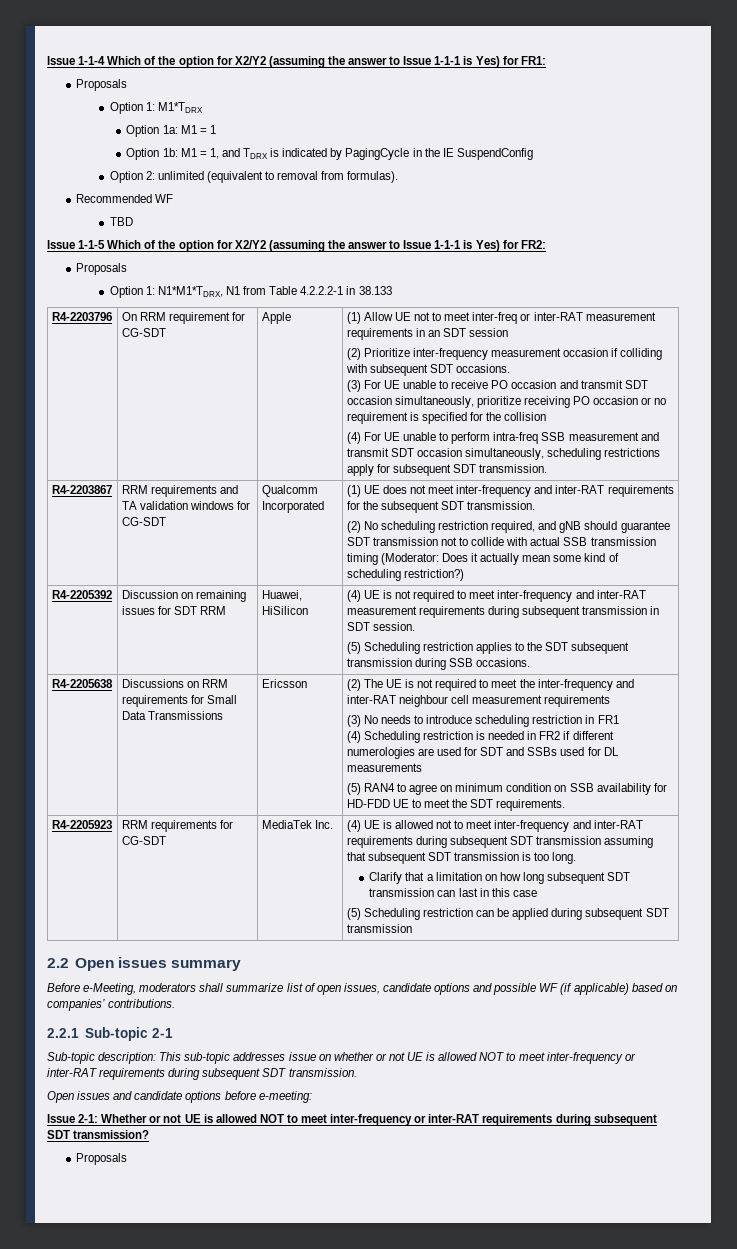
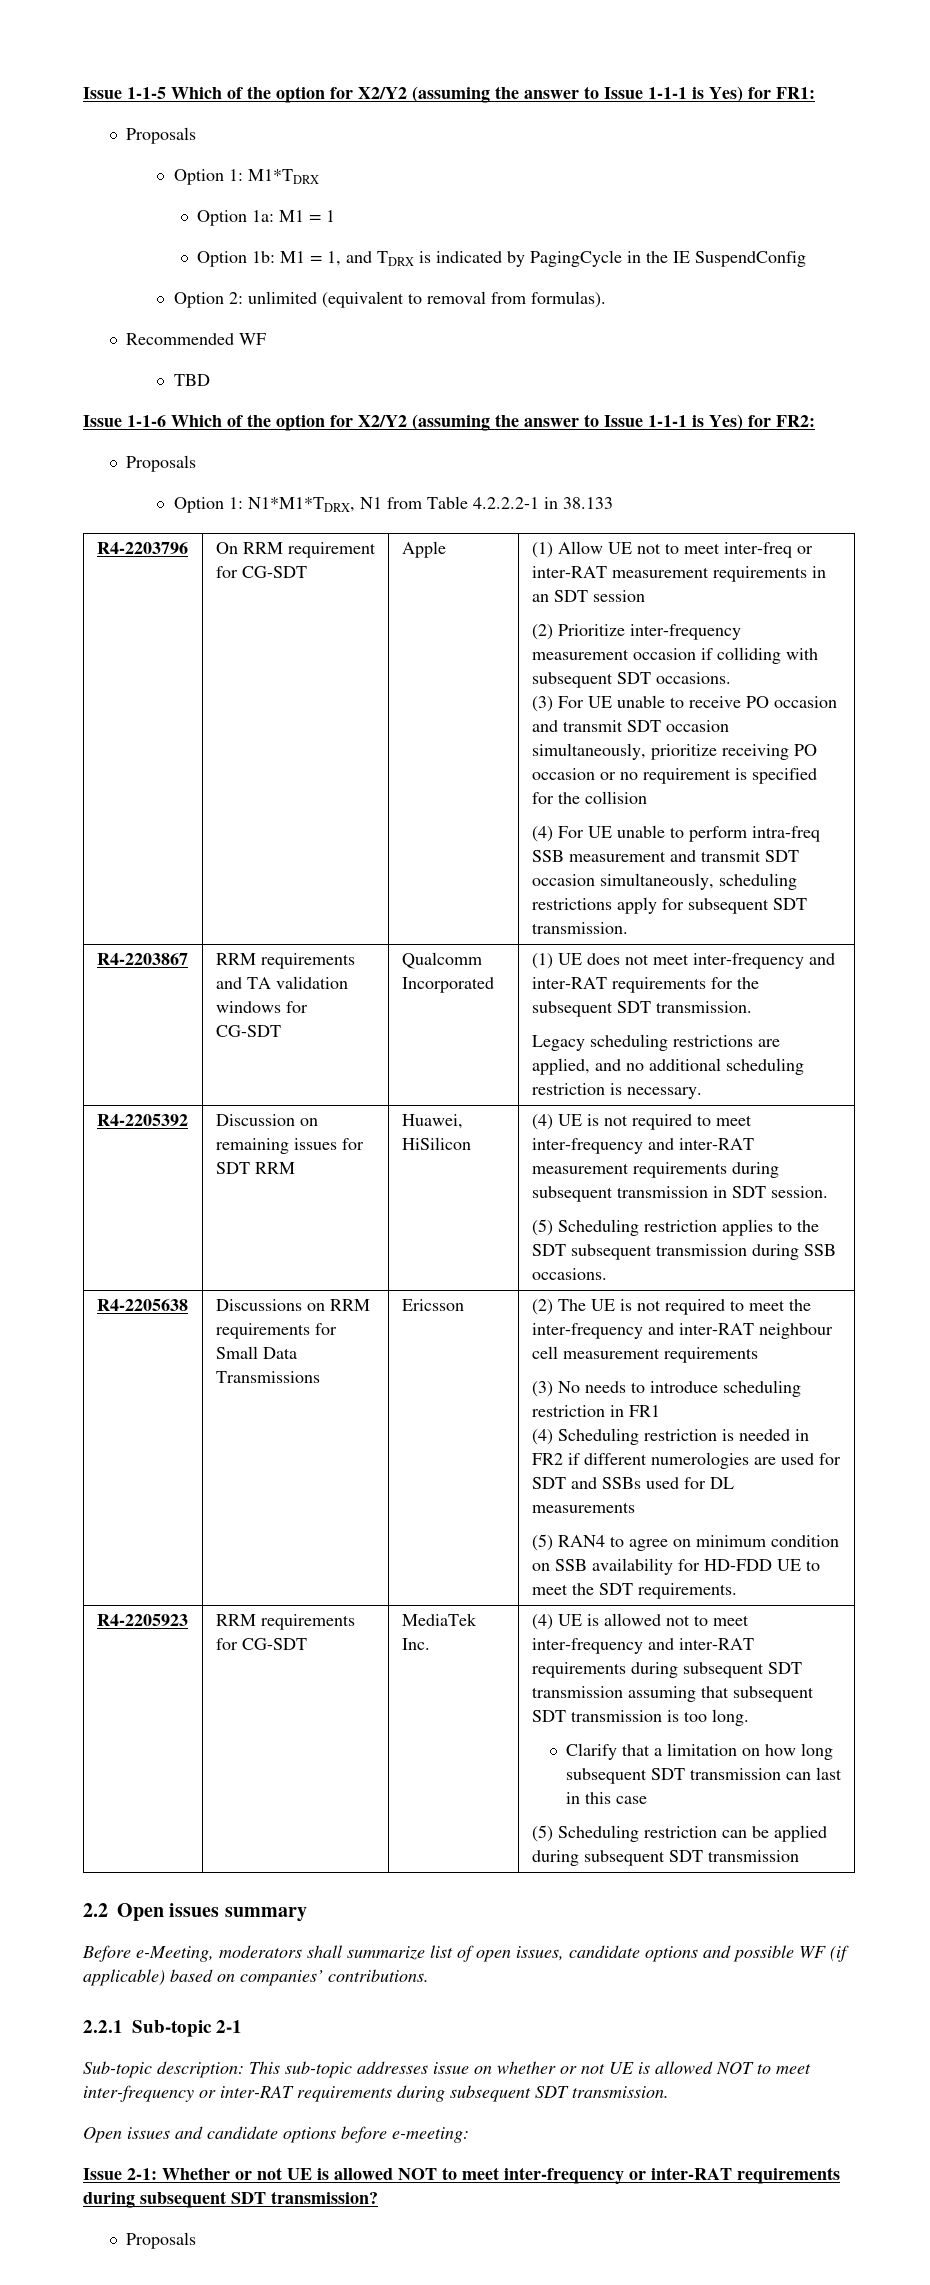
[47,56,106,65] Issue 1-1-4 -> [83,87,166,99] Issue 1-1-5
[78,240,106,249] 1-1-5 -> [127,415,166,427] 1-1-6
[346,521,670,533] [346,537,656,546] [346,553,619,565] [346,569,464,581] (2) No scheduling restriction required, and gNB should guarantee SDT transmission not to collide with actual SSB transmission timing (Moderator: Does it actually mean some kind of scheduling restriction?) -> [531,1034,780,1051] [531,1058,804,1075] [531,1083,702,1099] Legacy scheduling restrictions are applied, and no additional scheduling restriction is necessary.

